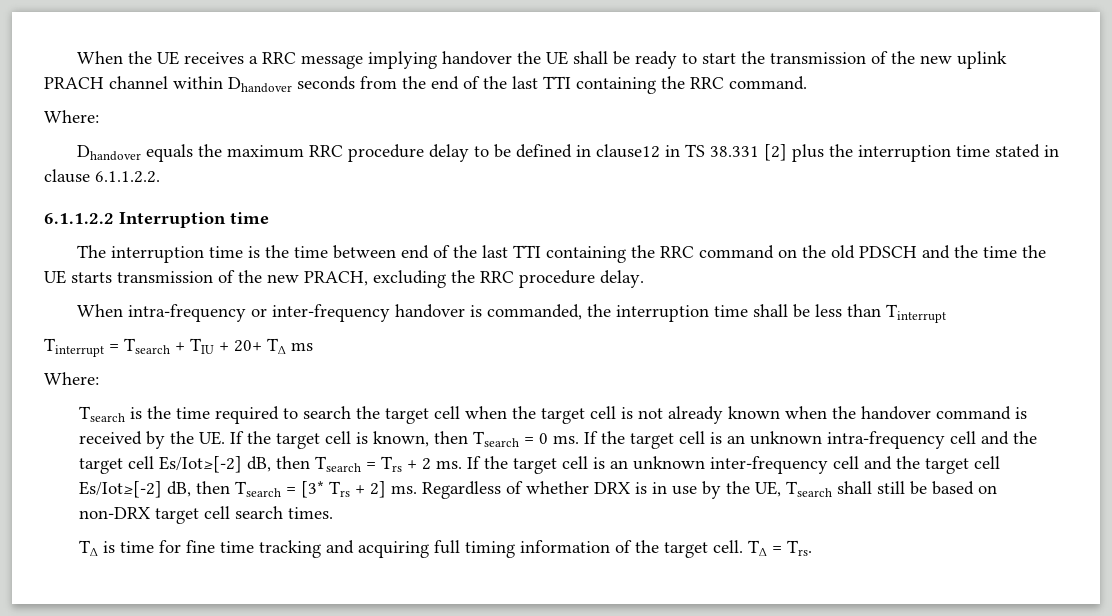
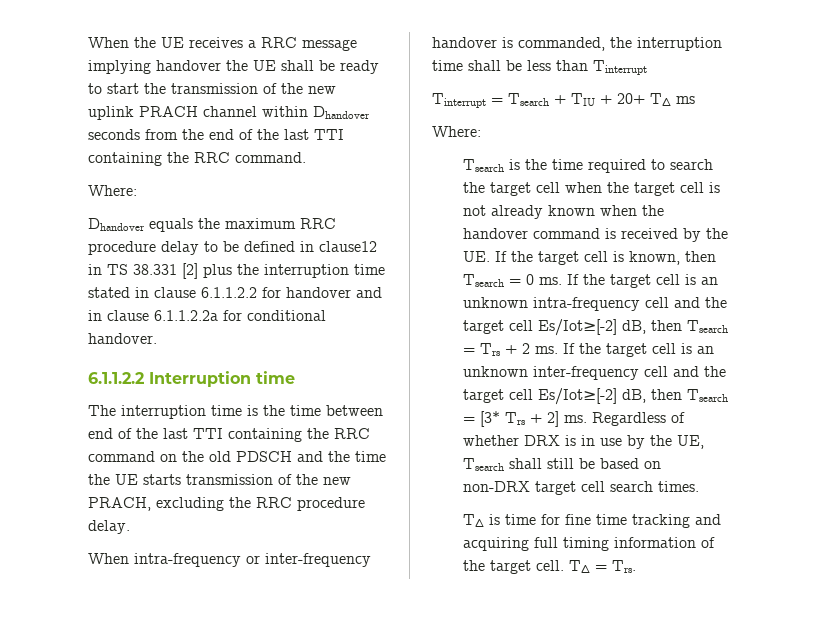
[95,171,160,183] 6.1.1.2.2. -> [201,287,382,298] [88,310,326,321] [88,333,157,344] 6.1.1.2.2 for handover and in clause 6.1.1.2.2a for conditional handover.

